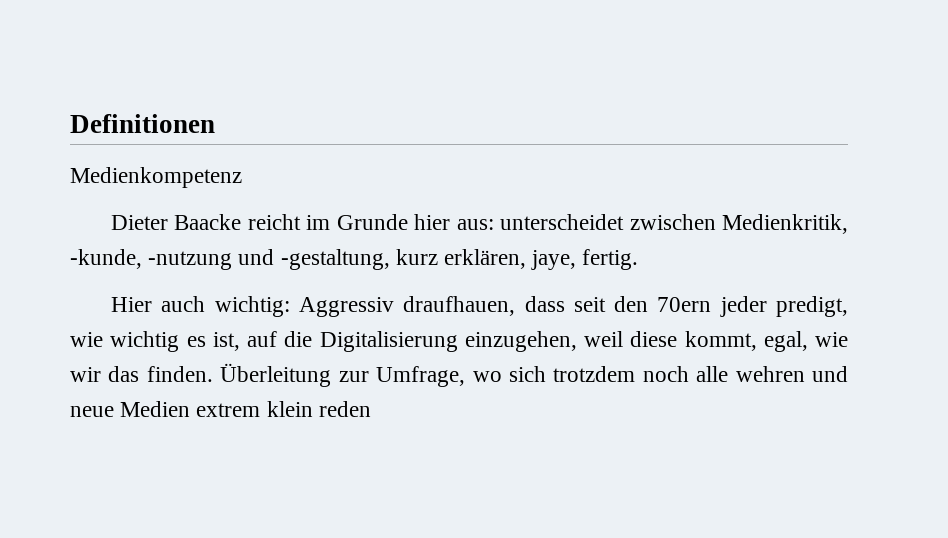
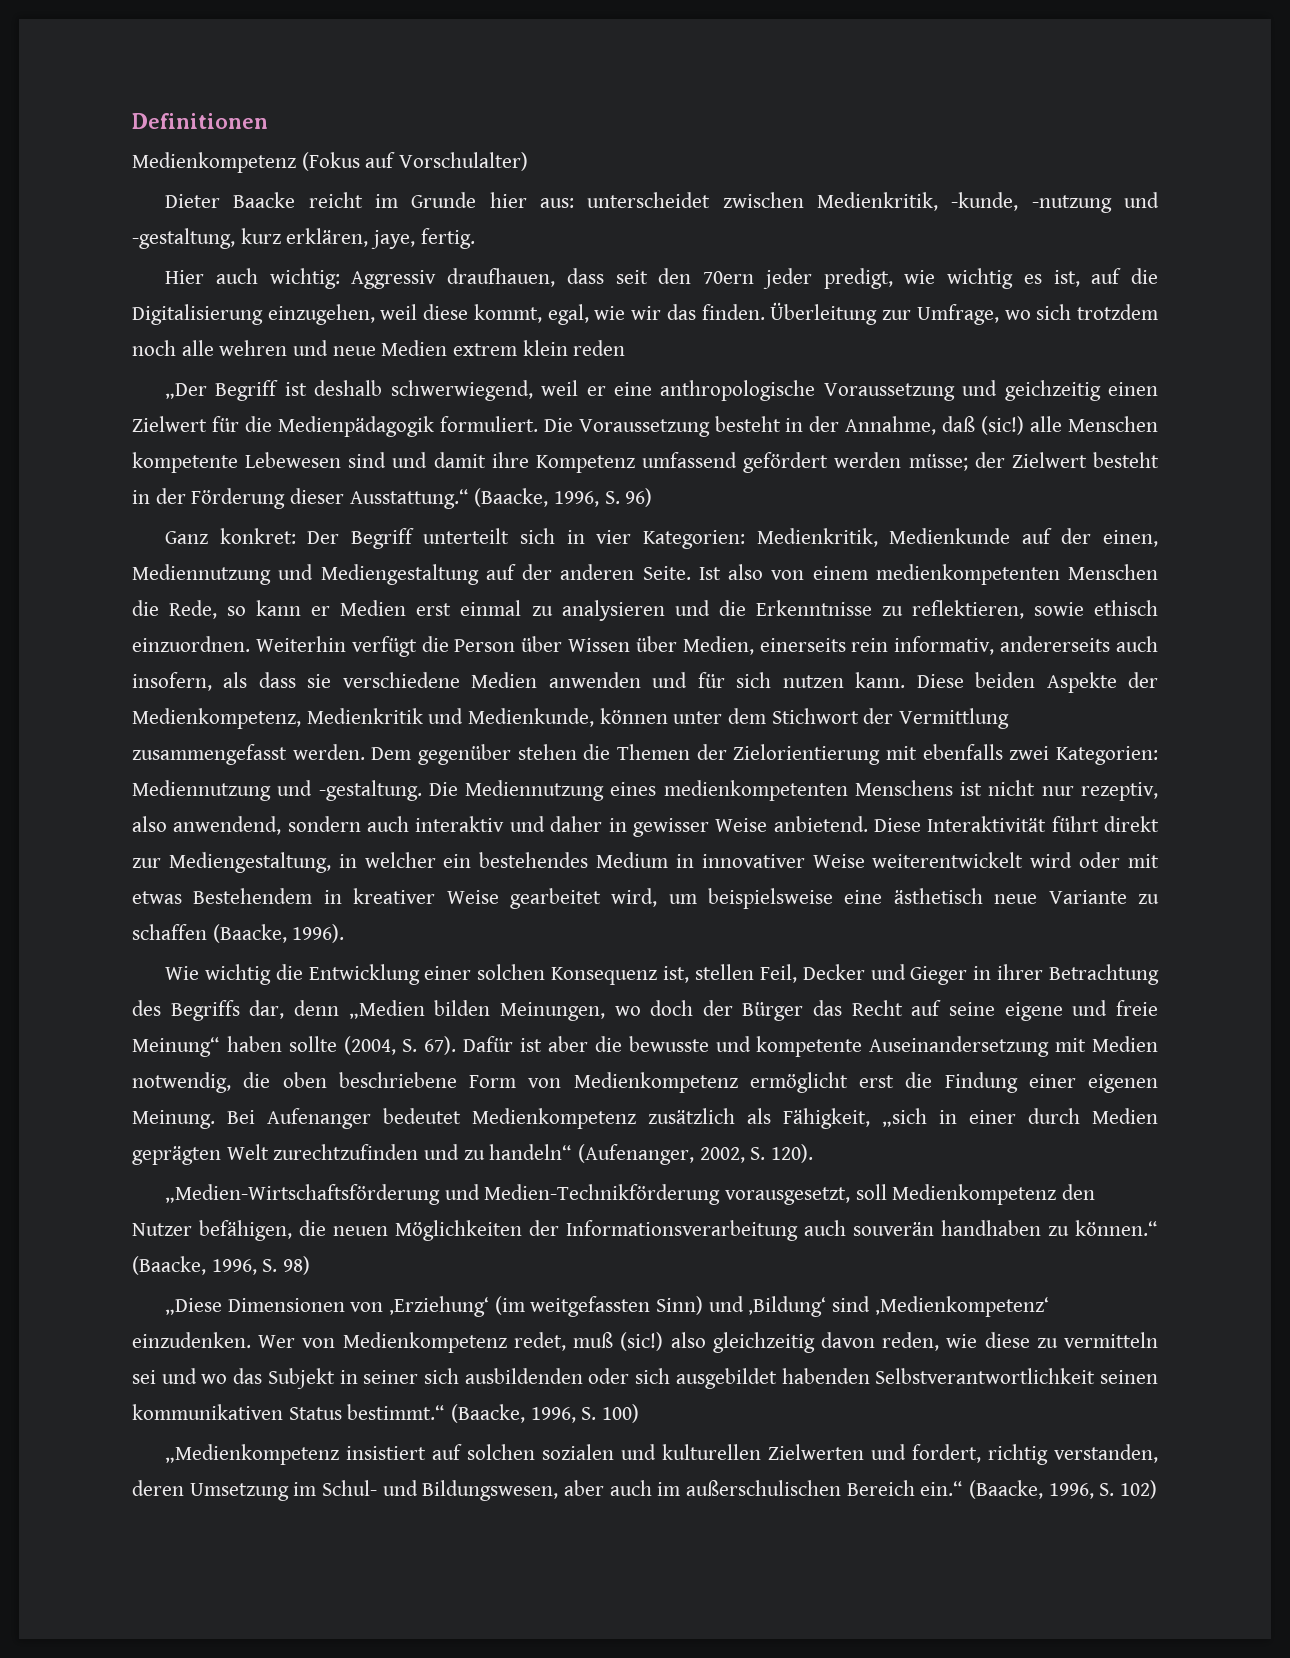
(242, 177) none -> [301,152,529,171] (Fokus auf Vorschulalter)
(371, 409) none -> [165,380,1158,401] [132,416,1159,437] [132,452,1159,473] [132,488,653,509] [165,528,1159,549] [132,564,1158,585] [132,600,1158,621] [132,636,1158,657] [132,672,1159,693] [132,708,1010,729] [132,744,1158,765] [132,780,1158,801] [132,816,1159,837] [132,852,1159,873] [132,888,1159,909] [132,924,345,943] [165,964,1159,985] [132,1000,1158,1021] [132,1036,1158,1057] [132,1072,1158,1093] [132,1108,1158,1129] [132,1144,814,1165] [165,1184,1096,1205] [132,1220,1158,1241] [132,1256,311,1275] [165,1296,1049,1317] [132,1332,1158,1353] [132,1368,1158,1389] [132,1404,640,1423] [165,1444,1159,1465] [132,1480,1158,1501] // „Der Begriff ist deshalb schwerwiegend, weil er eine anthropologische Voraussetzung und geichzeitig einen Zielwert für die Medienpädagogik formuliert. Die Voraussetzung besteht in der Annahme, daß (sic!) alle Menschen kompetente Lebewesen sind und damit ihre Kompetenz umfassend gefördert werden müsse; der Zielwert besteht in der Förderung dieser Ausstattung.“ (Baacke, 1996, S. 96) // Ganz konkret: Der Begriff unterteilt sich in vier Kategorien: Medienkritik, Medienkunde auf der einen, Mediennutzung und Mediengestaltung auf der anderen Seite. Ist also von einem medienkompetenten Menschen die Rede, so kann er Medien erst einmal zu analysieren und die Erkenntnisse zu reflektieren, sowie ethisch einzuordnen. Weiterhin verfügt die Person über Wissen über Medien, einerseits rein informativ, andererseits auch insofern, als dass sie verschiedene Medien anwenden und für sich nutzen kann. Diese beiden Aspekte der Medienkompetenz, Medienkritik und Medienkunde, können unter dem Stichwort der Vermittlung zusammengefasst werden. Dem gegenüber stehen die Themen der Zielorientierung mit ebenfalls zwei Kategorien: Mediennutzung und -gestaltung. Die Mediennutzung eines medienkompetenten Menschens ist nicht nur rezeptiv, also anwendend, sondern auch interaktiv und daher in gewisser Weise anbietend. Diese Interaktivität führt direkt zur Mediengestaltung, in welcher ein bestehendes Medium in innovativer Weise weiterentwickelt wird oder mit etwas Bestehendem in kreativer Weise gearbeitet wird, um beispielsweise eine ästhetisch neue Variante zu schaffen (Baacke, 1996). // Wie wichtig die Entwicklung einer solchen Konsequenz ist, stellen Feil, Decker und Gieger in ihrer Betrachtung des Begriffs dar, denn „Medien bilden Meinungen, wo doch der Bürger das Recht auf seine eigene und freie Meinung“ haben sollte (2004, S. 67). Dafür ist aber die bewusste und kompetente Auseinandersetzung mit Medien notwendig, die oben beschriebene Form von Medienkompetenz ermöglicht erst die Findung einer eigenen Meinung. Bei Aufenanger bedeutet Medienkompetenz zusätzlich als Fähigkeit, „sich in einer durch Medien geprägten Welt zurechtzufinden und zu handeln“ (Aufenanger, 2002, S. 120). // „Medien-Wirtschaftsförderung und Medien-Technikförderung vorausgesetzt, soll Medienkompetenz den Nutzer befähigen, die neuen Möglichkeiten der Informationsverarbeitung auch souverän handhaben zu können.“ (Baacke, 1996, S. 98) // „Diese Dimensionen von ‚Erziehung‘ (im weitgefassten Sinn) und ‚Bildung‘ sind ‚Medienkompetenz‘ einzudenken. Wer von Medienkompetenz redet, muß (sic!) also gleichzeitig davon reden, wie diese zu vermitteln sei und wo das Subjekt in seiner sich ausbildenden oder sich ausgebildet habenden Selbstverantwortlichkeit seinen kommunikativen Status bestimmt.“ (Baacke, 1996, S. 100) // „Medienkompetenz insistiert auf solchen sozialen und kulturellen Zielwerten und fordert, richtig verstanden, deren Umsetzung im Schul- und Bildungswesen, aber auch im außerschulischen Bereich ein.“ (Baacke, 1996, S. 102)

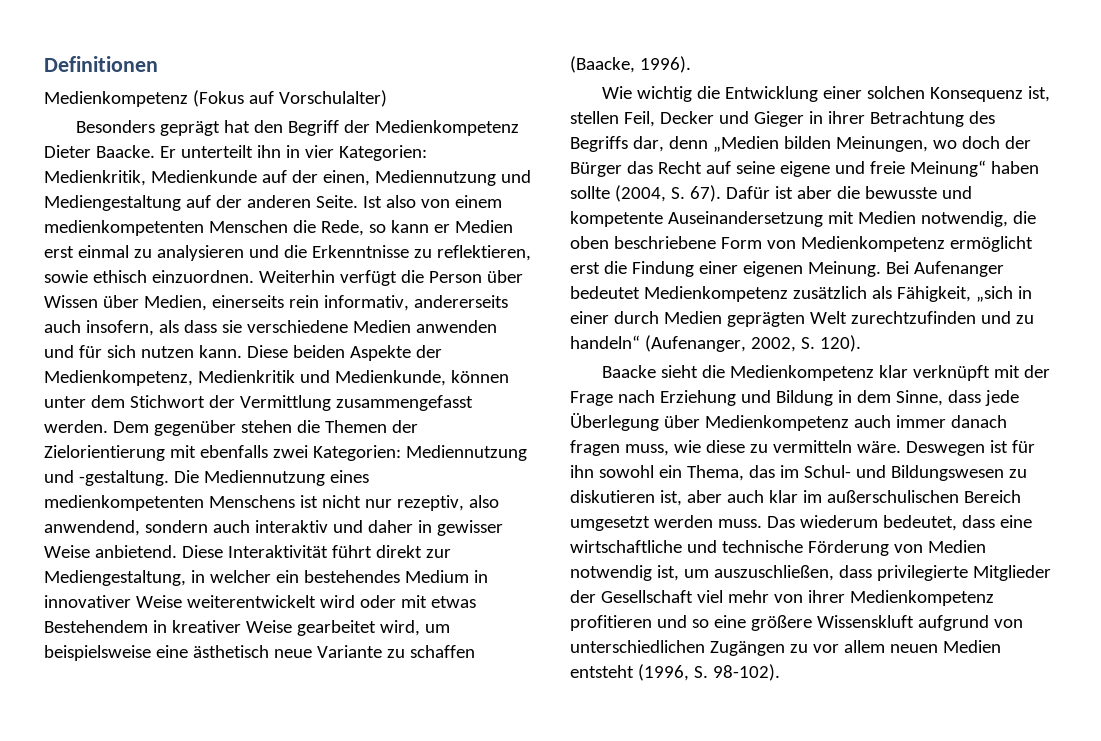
[165,192,1159,213] [132,228,475,249] [165,268,1158,289] [132,302,1159,325] [132,340,626,356] [165,380,1158,401] [132,416,1159,437] [132,452,1159,473] [132,488,653,509] [165,528,556,549] Dieter Baacke reicht im Grunde hier aus: unterscheidet zwischen Medienkritik, -kunde, -nutzung und -gestaltung, kurz erklären, jaye, fertig. // Hier auch wichtig: Aggressiv draufhauen, dass seit den 70ern jeder predigt, wie wichtig es ist, auf die Digitalisierung einzugehen, weil diese kommt, egal, wie wir das finden. Überleitung zur Umfrage, wo sich trotzdem noch alle wehren und neue Medien extrem klein reden // „Der Begriff ist deshalb schwerwiegend, weil er eine anthropologische Voraussetzung und geichzeitig einen Zielwert für die Medienpädagogik formuliert. Die Voraussetzung besteht in der Annahme, daß (sic!) alle Menschen kompetente Lebewesen sind und damit ihre Kompetenz umfassend gefördert werden müsse; der Zielwert besteht in der Förderung dieser Ausstattung.“ (Baacke, 1996, S. 96) // Ganz konkret: Der Begriff unterteilt sich -> [75,120,519,136] [44,145,281,158] Besonders geprägt hat den Begriff der Medienkompetenz Dieter Baacke. Er unterteilt ihn
[165,1184,1096,1205] [132,1220,1158,1241] [132,1256,311,1275] [165,1296,1049,1317] [132,1332,1158,1353] [132,1368,1158,1389] [132,1404,640,1423] [165,1444,1159,1465] [132,1480,559,1501] „Medien-Wirtschaftsförderung und Medien-Technikförderung vorausgesetzt, soll Medienkompetenz den Nutzer befähigen, die neuen Möglichkeiten der Informationsverarbeitung auch souverän handhaben zu können.“ (Baacke, 1996, S. 98) // „Diese Dimensionen von ‚Erziehung‘ (im weitgefassten Sinn) und ‚Bildung‘ sind ‚Medienkompetenz‘ einzudenken. Wer von Medienkompetenz redet, muß (sic!) also gleichzeitig davon reden, wie diese zu vermitteln sei und wo das Subjekt in seiner sich ausbildenden oder sich ausgebildet habenden Selbstverantwortlichkeit seinen kommunikativen Status bestimmt.“ (Baacke, 1996, S. 100) // „Medienkompetenz insistiert auf solchen sozialen und kulturellen Zielwerten und fordert, richtig verstanden, deren Umsetzung im Schul- und Bildungswesen, -> [601,365,1050,381] [570,390,1019,406] [570,413,1007,431] [570,440,1035,456] [570,465,1027,481] [570,490,682,506] Baacke sieht die Medienkompetenz klar verknüpft mit der Frage nach Erziehung und Bildung in dem Sinne, dass jede Überlegung über Medienkompetenz auch immer danach fragen muss, wie diese zu vermitteln wäre. Deswegen ist für ihn sowohl ein Thema, das im Schul- und Bildungswesen zu diskutieren ist,
(652, 1488) none -> [768,490,798,503] klar
[920,1480,1158,1499] ein.“ (Baacke, 1996, S. 102) -> [570,515,1032,531] [570,540,986,556] [570,565,1051,581] [570,590,994,606] [570,615,1023,631] [570,640,1001,656] [570,664,780,681] umgesetzt werden muss. Das wiederum bedeutet, dass eine wirtschaftliche und technische Förderung von Medien notwendig ist, um auszuschließen, dass privilegierte Mitglieder der Gesellschaft viel mehr von ihrer Medienkompetenz profitieren und so eine größere Wissenskluft aufgrund von unterschiedlichen Zugängen zu vor allem neuen Medien entsteht (1996, S. 98-102).

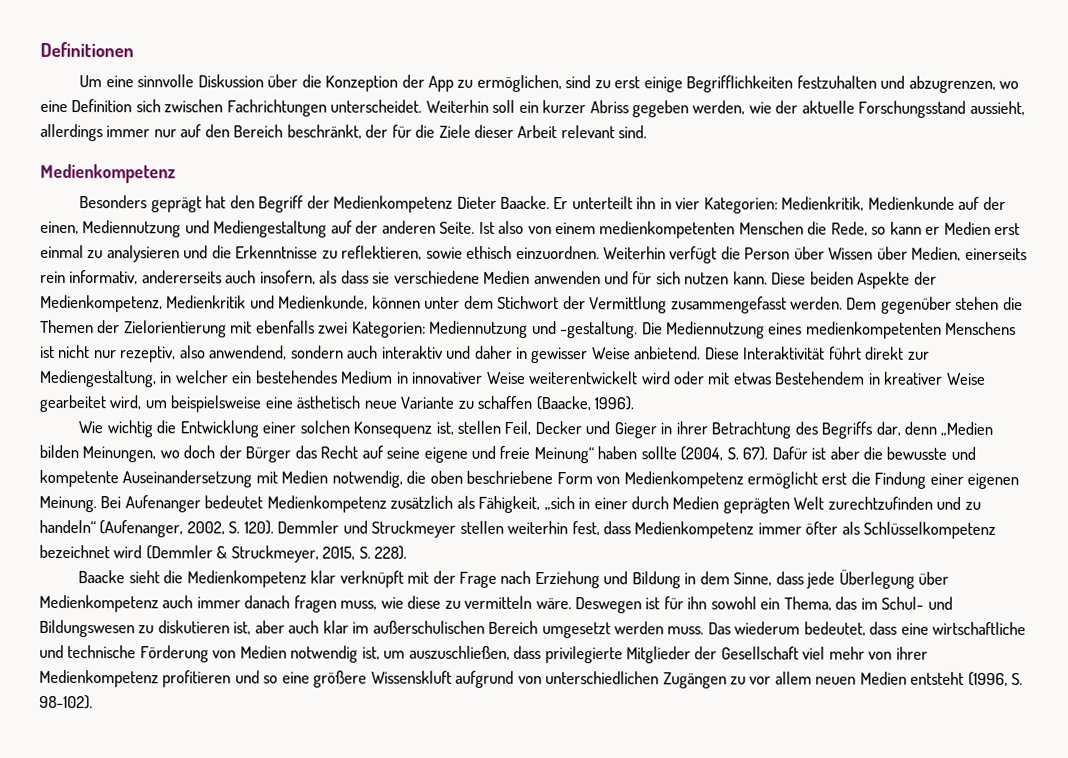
[44,90,387,107] Medienkompetenz (Fokus auf Vorschulalter) -> [79,74,1020,93] [40,99,1025,118] [40,123,648,142] [40,163,176,184] Um eine sinnvolle Diskussion über die Konzeption der App zu ermöglichen, sind zu erst einige Begrifflichkeiten festzuhalten und abzugrenzen, wo eine Definition sich zwischen Fachrichtungen unterscheidet. Weiterhin soll ein kurzer Abriss gegeben werden, wie der aktuelle Forschungsstand aussieht, allerdings immer nur auf den Bereich beschränkt, der für die Ziele dieser Arbeit relevant sind. // Medienkompetenz
(861, 343) none -> [277,520,997,539] [39,544,408,563] Demmler und Struckmeyer stellen weiterhin fest, dass Medienkompetenz immer öfter als Schlüsselkompetenz bezeichnet wird (Demmler & Struckmeyer, 2015, S. 228).

